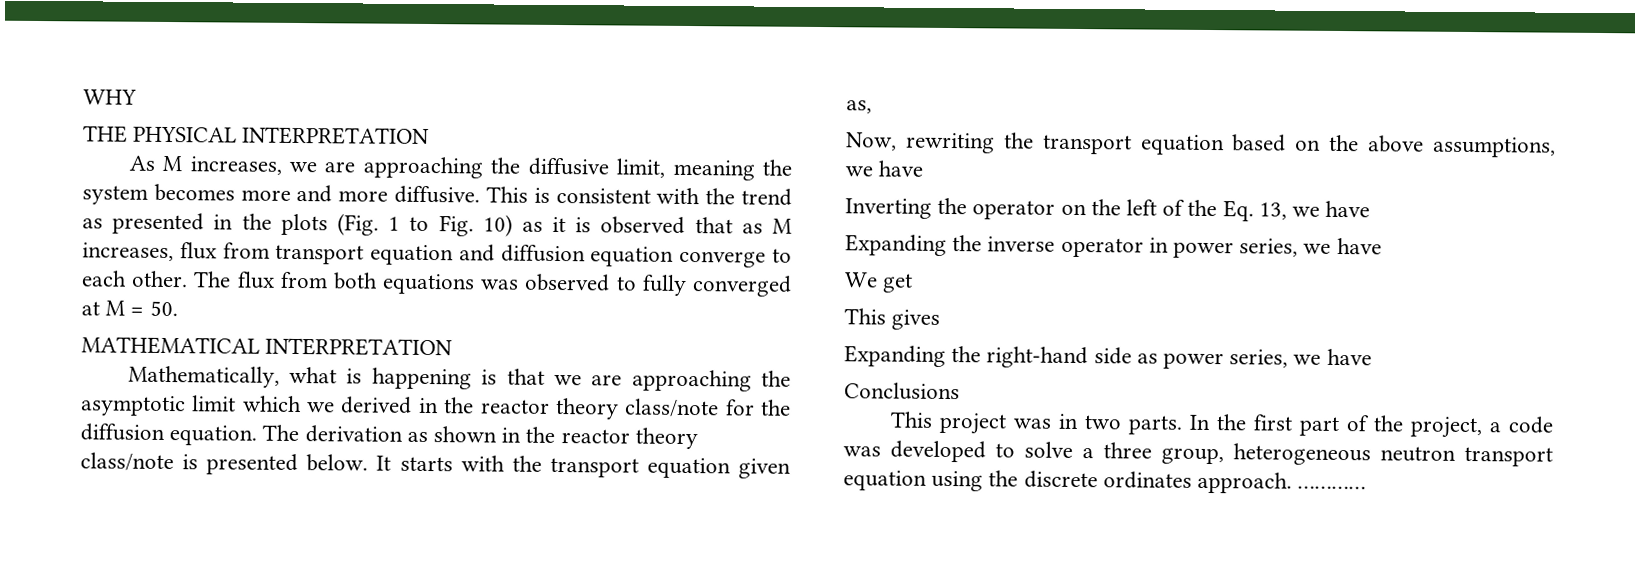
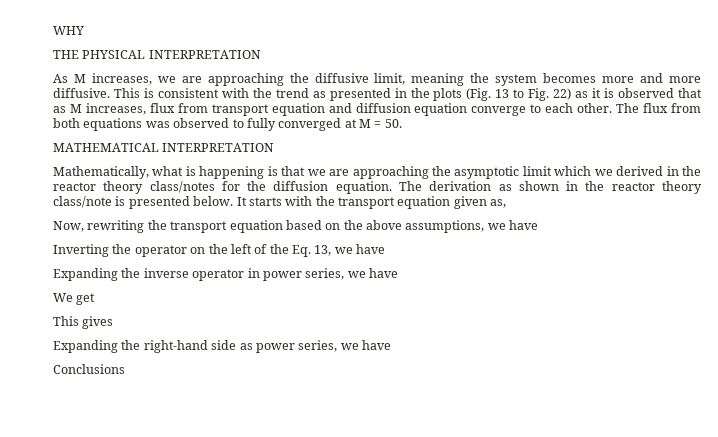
[388,216,401,231] 1 -> [495,89,510,98] 13
[482,214,513,237] 10) -> [553,88,572,100] 22)
[624,398,720,418] class/note -> [149,181,215,193] class/notes
[889,411,1554,439] [843,440,1553,467] [843,470,1367,494] // This project was in two parts. In the first part of the project, a code was developed to solve a three group, heterogeneous neutron transport equation using the discrete ordinates approach. ………… -> (125, 369) none

